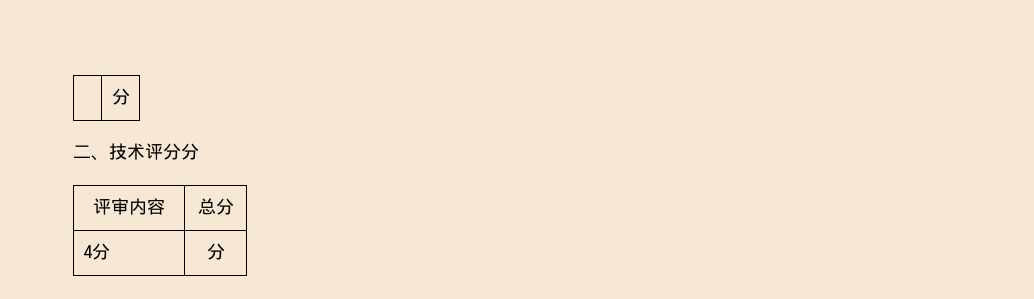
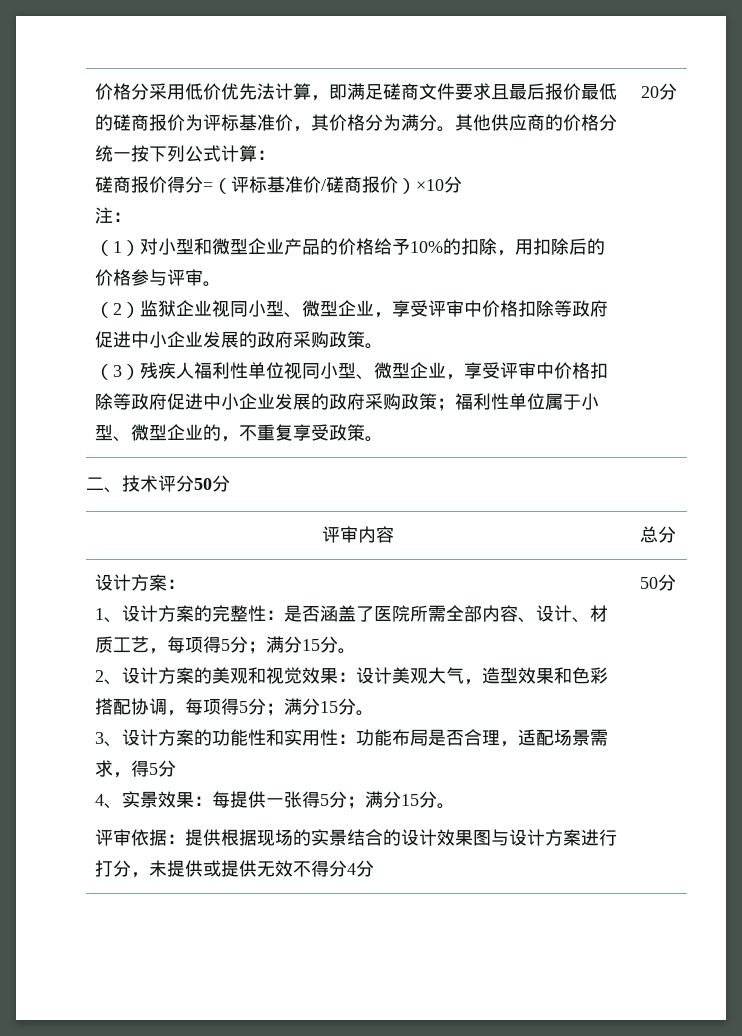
(111, 96) | -> [95,83,618,101] [95,114,618,132] [95,145,276,162] [95,176,463,194] [95,207,132,224] [95,238,606,256] [95,269,222,287] [95,300,609,318] [95,331,384,349] [95,362,609,380] [95,393,600,411] [95,424,384,442] [641,86,659,98] 价格分采用低价优先法计算，即满足磋商文件要求且最后报价最低的磋商报价为评标基准价，其价格分为满分。其他供应商的价格分统一按下列公式计算： // 磋商报价得分=（评标基准价/磋商报价）×10分 // 注： // （1）对小型和微型企业产品的价格给予10%的扣除，用扣除后的价格参与评审。 // （2）监狱企业视同小型、微型企业，享受评审中价格扣除等政府促进中小企业发展的政府采购政策。 // （3）残疾人福利性单位视同小型、微型企业，享受评审中价格扣除等政府促进中小企业发展的政府采购政策；福利性单位属于小型、微型企业的，不重复享受政策。 | 20
(181, 151) none -> [194,478,212,490] 50
(234, 206) none -> [95,574,186,591] [95,605,609,623] [95,636,357,654] [95,667,609,685] [95,698,375,716] [95,729,609,747] [95,760,177,778] [95,791,456,809] [95,829,618,846] [95,860,348,878] 设计方案： // 1、设计方案的完整性：是否涵盖了医院所需全部内容、设计、材质工艺，每项得5分；满分15分。 // 2、设计方案的美观和视觉效果：设计美观大气，造型效果和色彩搭配协调，每项得5分；满分15分。 // 3、设计方案的功能性和实用性：功能布局是否合理，适配场景需求，得5分 // 4、实景效果：每提供一张得5分；满分15分。 // 评审依据：提供根据现场的实景结合的设计效果图与设计方案进行打分，未提供或提供无效不得分
(110, 251) none -> [640,577,658,589] 50

